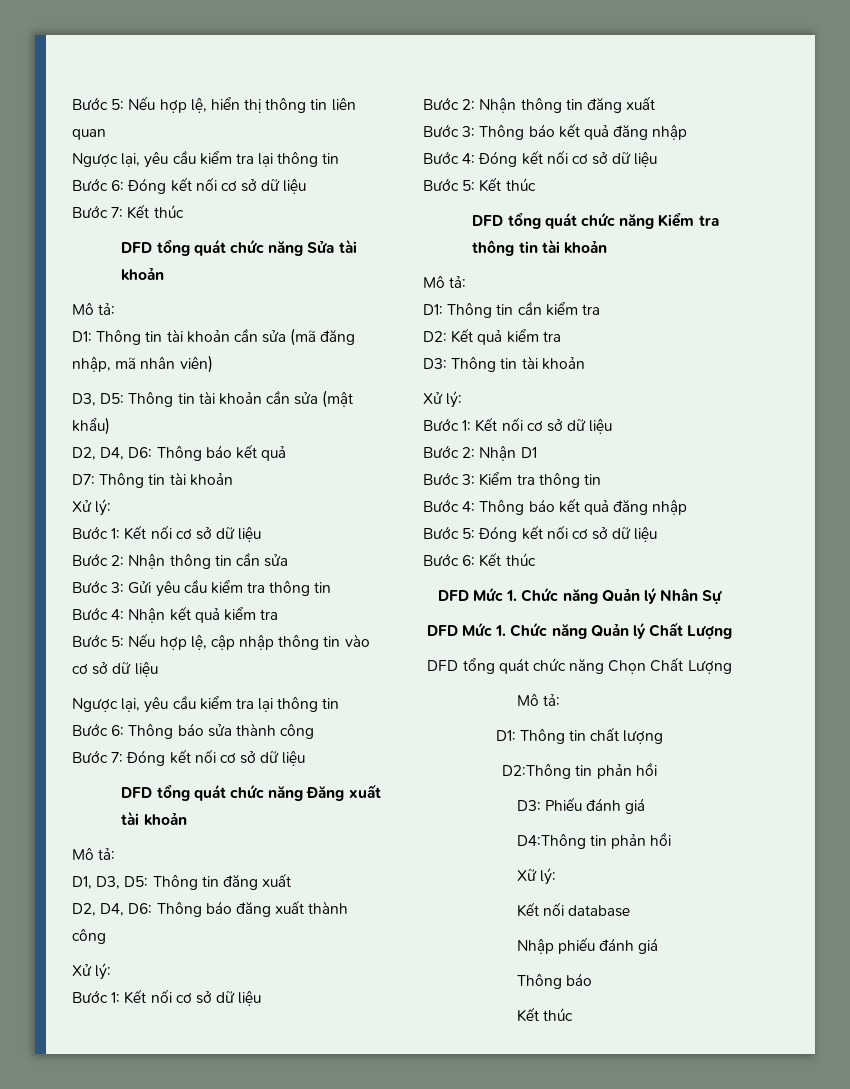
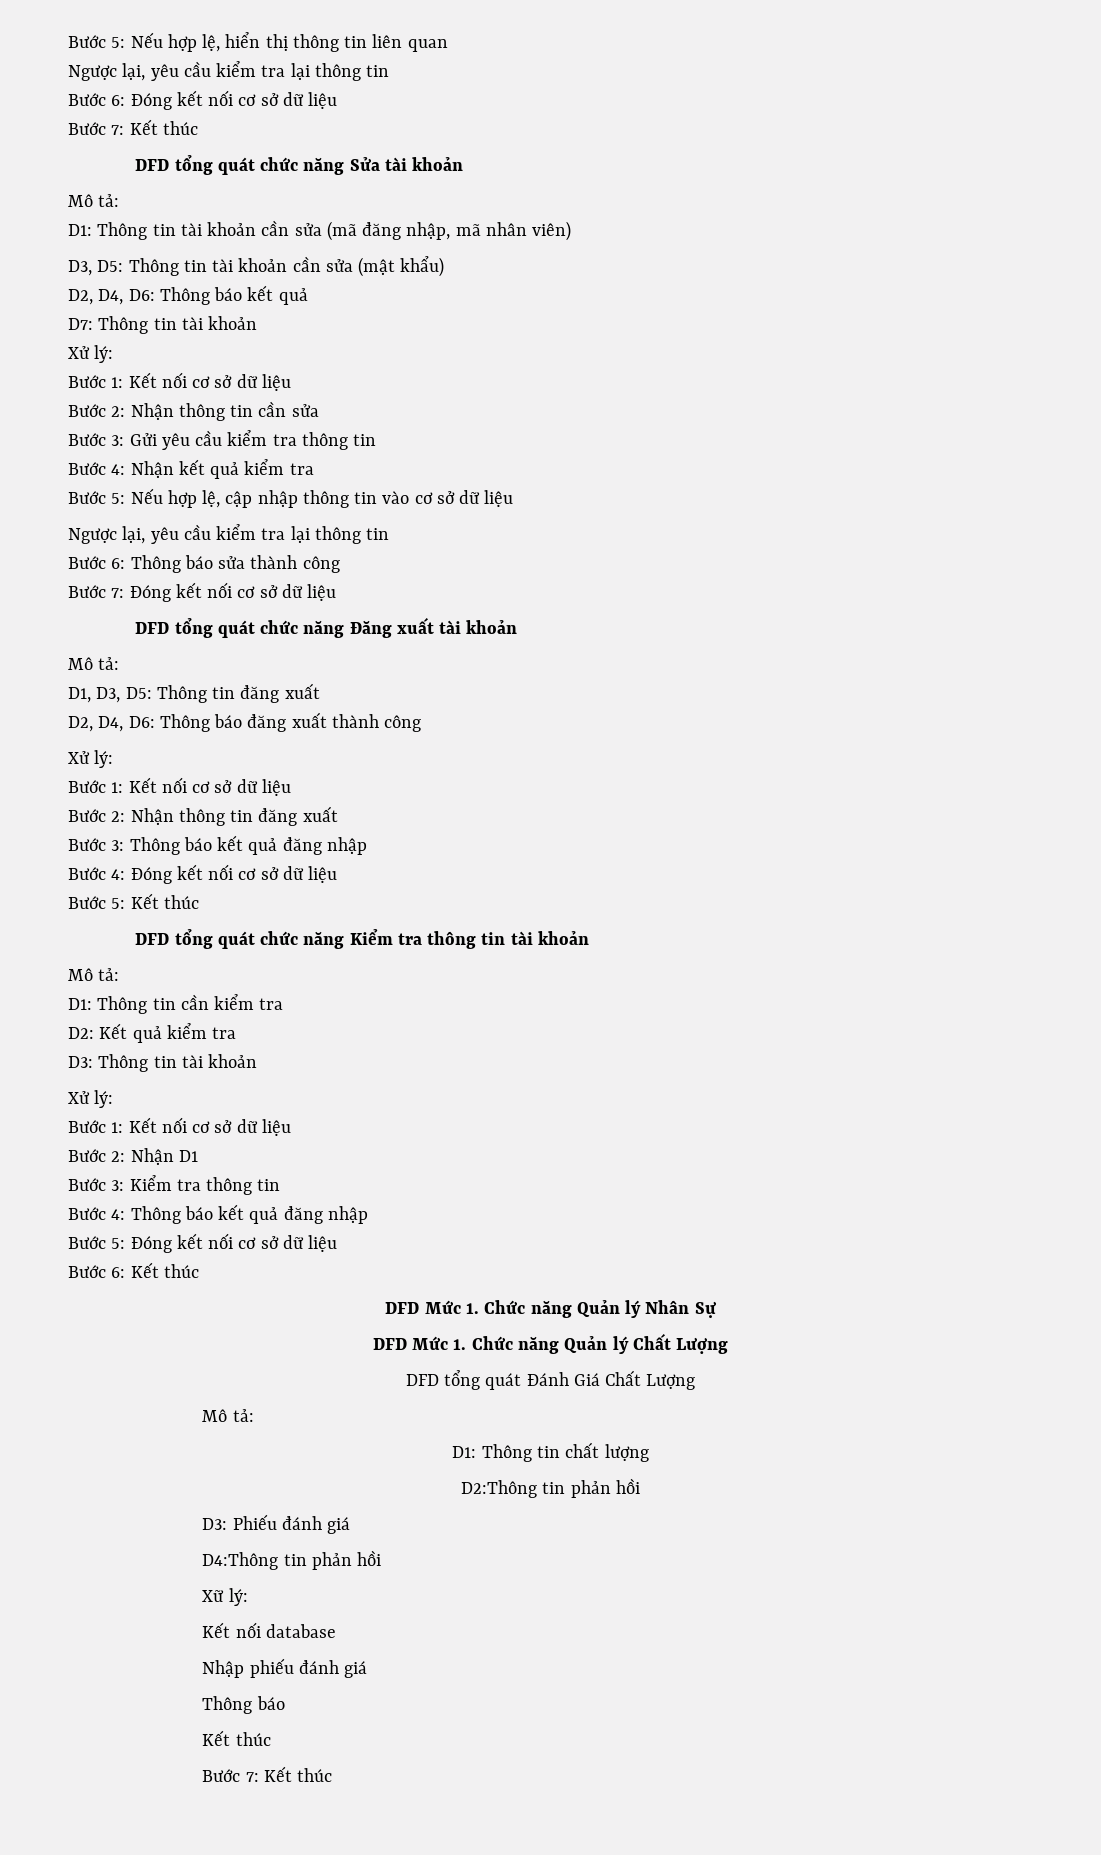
[532,658,647,674] chức năng Chọn -> [526,1372,600,1386] Đánh Giá
(574, 1014) none -> [202,1766,333,1782] // Bước 7: Kết thúc

